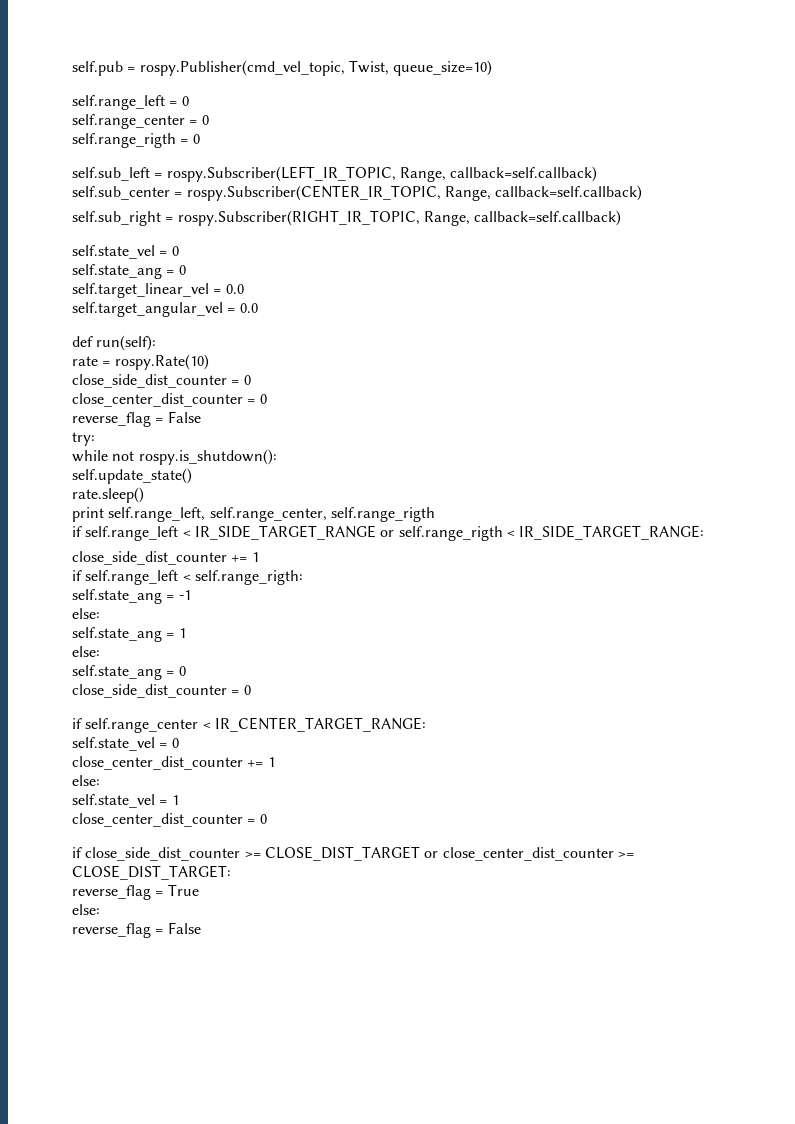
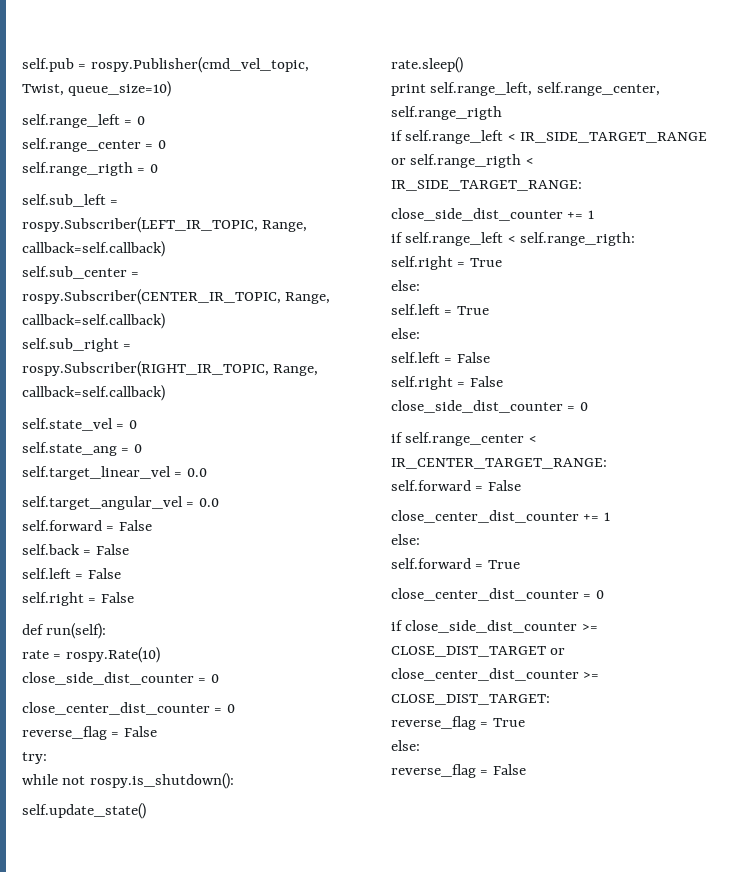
(258, 308) none -> [22,520,152,531] [22,544,129,555] [22,568,121,579] [22,592,134,606] // self.forward = False // self.back = False // self.left = False // self.right = False
[72,589,191,604] [72,608,100,619] [72,627,186,642] [72,646,100,657] [72,665,186,680] self.state_ang = -1 // else: // self.state_ang = 1 // else: // self.state_ang = 0 -> [391,256,502,270] [391,280,420,291] [391,304,489,315] [391,328,420,339] [391,352,490,363] [391,376,503,390] self.right = True // else: // self.left = True // else: // self.left = False // self.right = False
[72,737,179,751] self.state_vel = 0 -> [391,480,521,491] self.forward = False
[72,794,179,808] self.state_vel = 1 -> [391,558,520,569] self.forward = True

